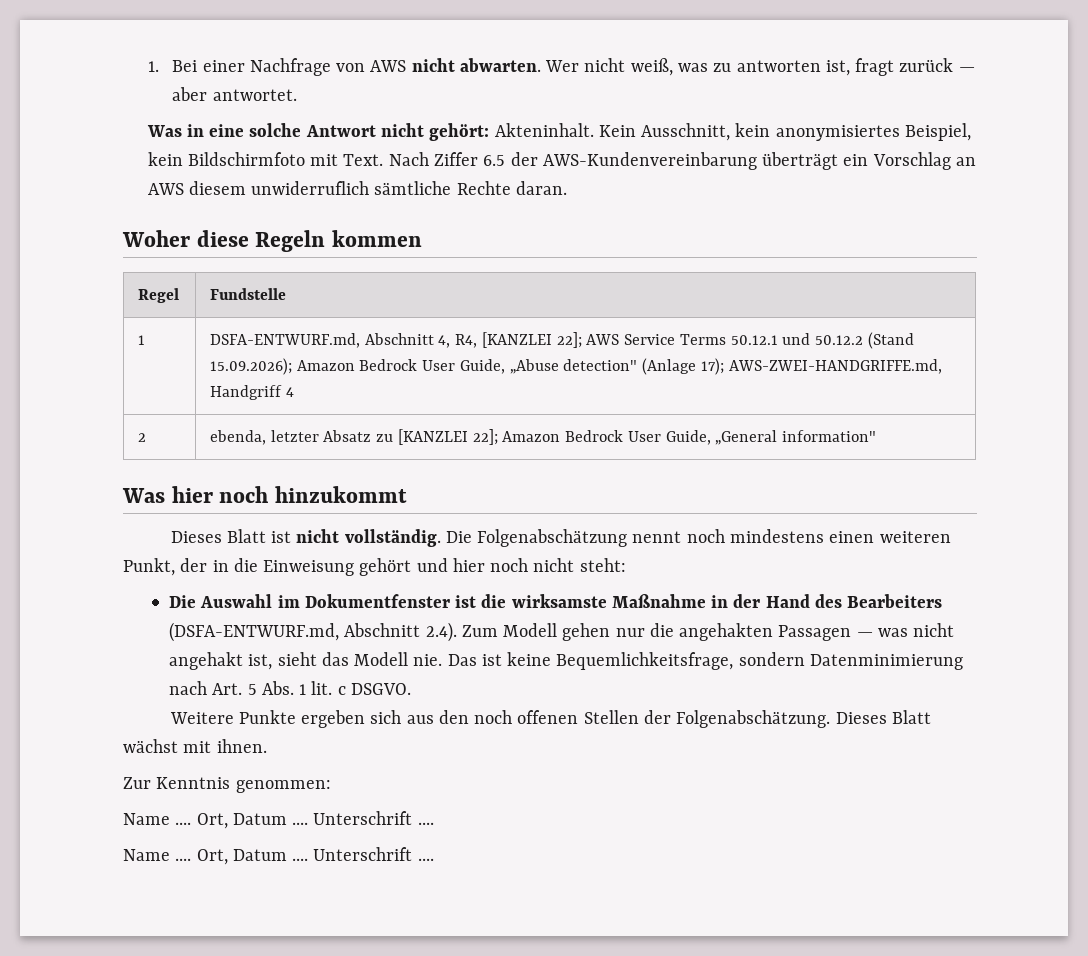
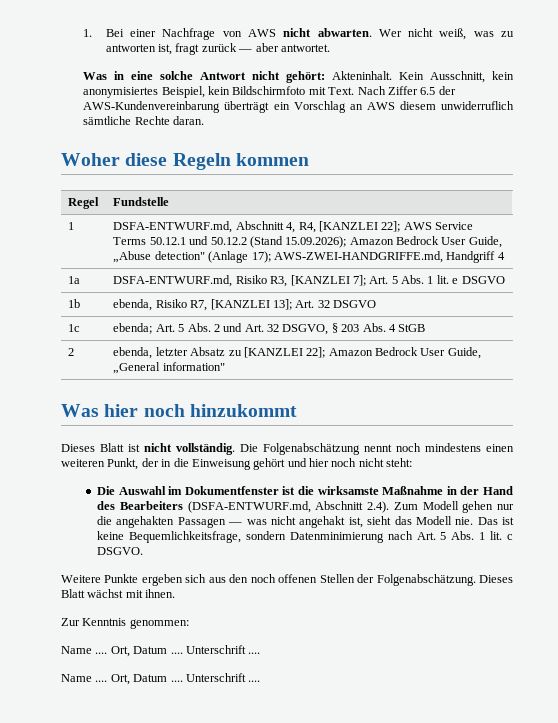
(294, 392) none -> [68,276,81,284] [113,275,505,287] [68,299,81,308] [113,299,376,311] [68,324,81,332] [113,323,426,335] // 1a | DSFA-ENTWURF.md, Risiko R3, [KANZLEI 7]; Art. 5 Abs. 1 lit. e DSGVO // 1b | ebenda, Risiko R7, [KANZLEI 13]; Art. 32 DSGVO // 1c | ebenda; Art. 5 Abs. 2 und Art. 32 DSGVO, § 203 Abs. 4 StGB

